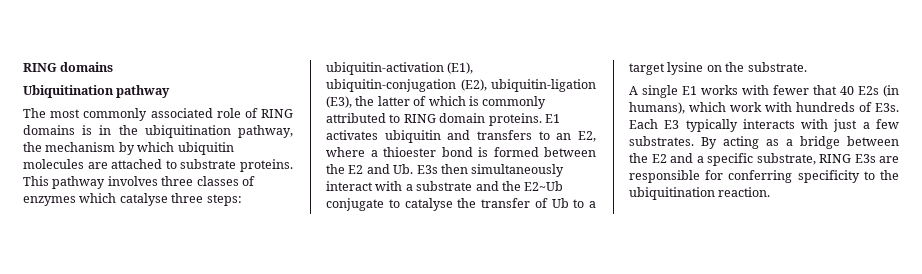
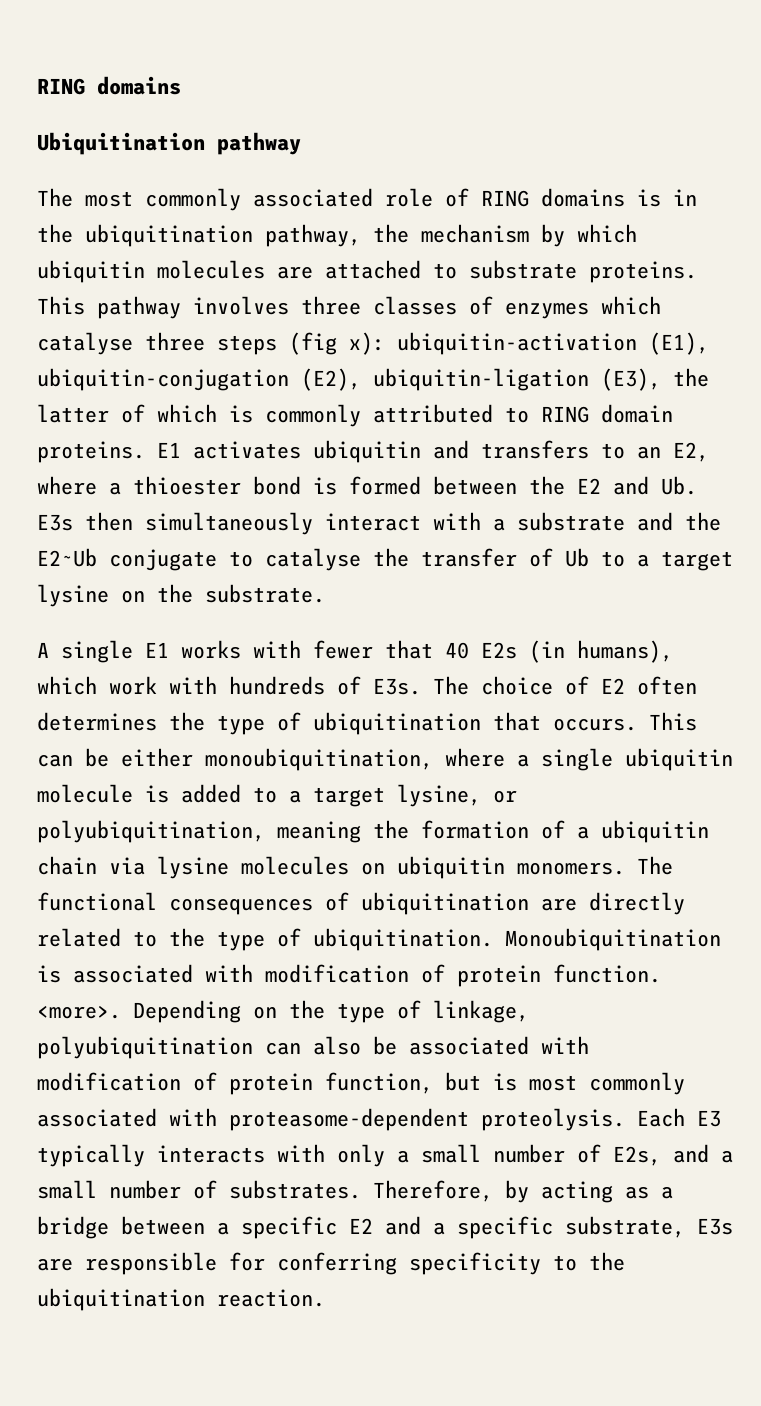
[206,194,242,206] steps: -> [217,332,385,355] steps (fig x):
(899, 107) none -> [433,676,697,695] [37,712,697,735] [37,748,733,771] [37,784,517,807] [37,820,709,843] [37,856,673,879] [37,892,685,915] [37,928,721,951] [37,964,661,987] [37,1000,529,1023] [37,1036,589,1059] [37,1072,685,1095] [37,1108,625,1131] The choice of E2 often determines the type of ubiquitination that occurs. This can be either monoubiquitination, where a single ubiquitin molecule is added to a target lysine, or polyubiquitination, meaning the formation of a ubiquitin chain via lysine molecules on ubiquitin monomers. The functional consequences of ubiquitination are directly related to the type of ubiquitination. Monoubiquitination is associated with modification of protein function. <more>. Depending on the type of linkage, polyubiquitination can also be associated with modification of protein function, but is most commonly associated with proteasome-dependent proteolysis.
[833,119,899,132] [629,136,717,149] just a few substrates. By -> [337,1144,733,1167] [37,1180,529,1203] only a small number of E2s, and a small number of substrates. Therefore, by
[629,153,648,163] the -> [217,1216,337,1239] a specific
[819,154,851,163] RING -> (685, 1227) none

